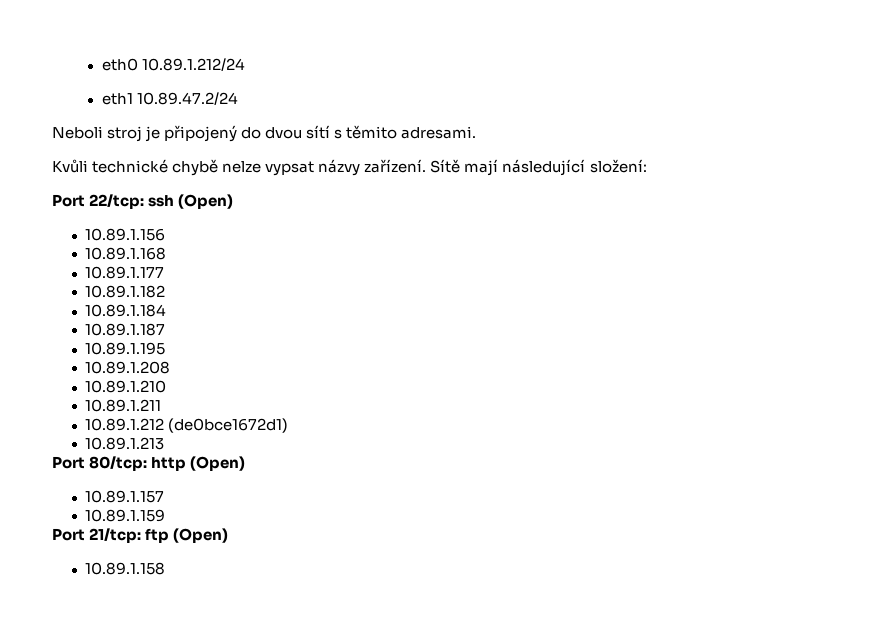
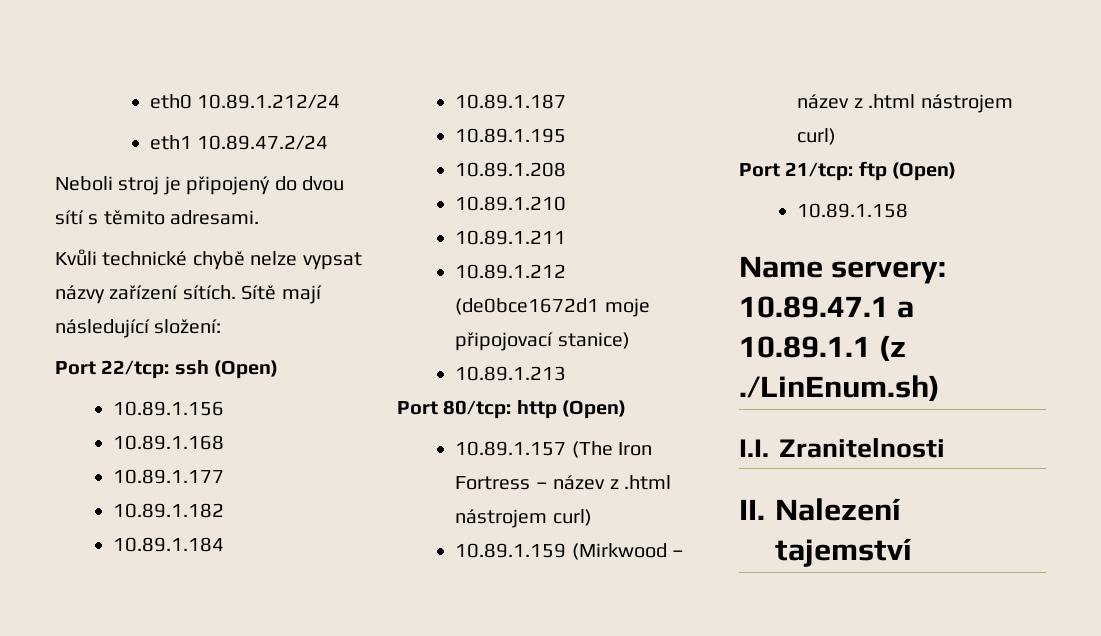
[364,159,427,173] zařízení. -> [109,285,236,300] zařízení sítích.
[168,418,289,433] (de0bce1672d1) -> [455,298,650,317] [455,332,630,351] (de0bce1672d1 moje připojovací stanice)
[85,509,166,522] // 10.89.1.159 -> [571,441,653,458] [455,475,672,490] [455,509,592,528] [455,543,685,560] [797,94,1013,113] [797,128,837,145] (The Iron Fortress – název z .html nástrojem curl) // 10.89.1.159 (Mirkwood – název z .html nástrojem curl)
(166, 568) none -> [739,256,947,284] [739,296,915,318] [739,335,907,361] [739,375,940,401] [739,438,945,458] [739,498,902,521] [775,538,913,567] // Name servery: 10.89.47.1 a 10.89.1.1 (z ./LinEnum.sh) // I.I. Zranitelnosti // II. Nalezení tajemství

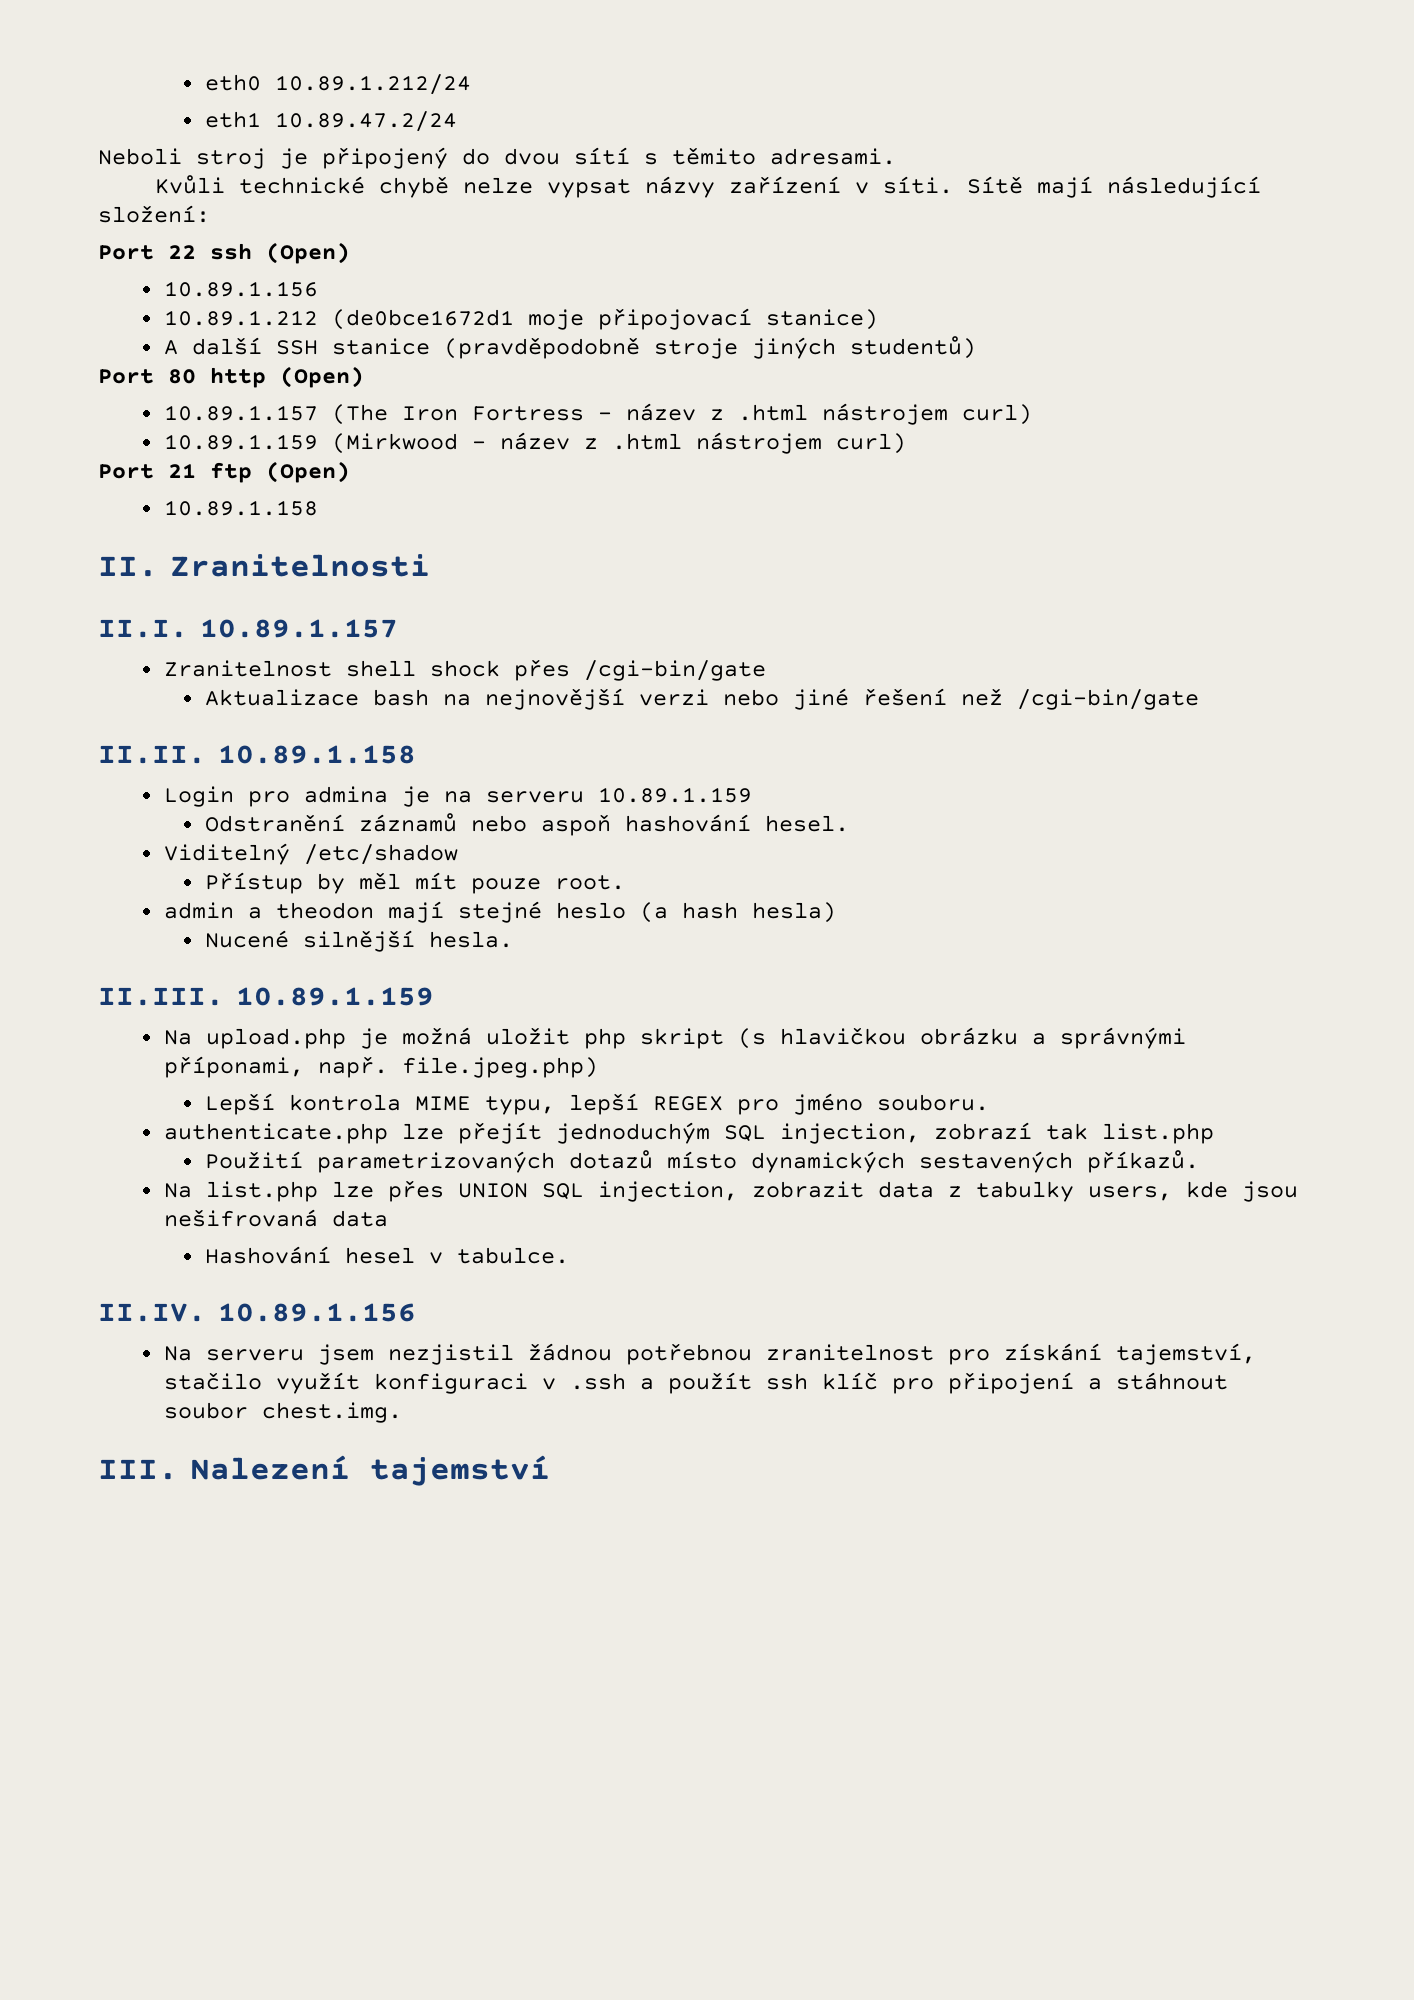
[182,285,236,300] sítích. -> [855,176,954,194] v síti.
[101,360,170,379] 22/tcp: -> [168,245,196,259] 22
[113,435,225,450] [113,469,225,484] [113,503,225,518] [113,537,225,552] [455,94,567,109] [455,128,567,143] [455,162,567,177] [455,196,567,211] [455,230,567,245] // 10.89.1.168 // 10.89.1.177 // 10.89.1.182 // 10.89.1.184 // 10.89.1.187 // 10.89.1.195 // 10.89.1.208 // 10.89.1.210 // 10.89.1.211 -> (319, 289) none
[455,366,567,381] [397,400,512,419] 10.89.1.213 // Port 80/tcp: -> [164,336,977,359] [98,369,196,384] A další SSH stanice (pravděpodobně stroje jiných studentů) // Port 80
[785,162,854,181] 21/tcp: -> [168,463,196,478] 21
[739,256,947,284] [739,296,915,318] [739,335,907,361] [739,375,940,401] [739,438,945,458] [739,499,765,520] Name servery: 10.89.47.1 a 10.89.1.1 (z ./LinEnum.sh) // I.I. Zranitelnosti // II. -> [98,554,430,577] [98,619,398,638] [164,659,767,681] [204,688,1199,710] [98,745,416,764] [164,786,753,807] [204,813,849,836] [164,843,459,865] [204,872,625,894] [164,901,837,923] [204,930,513,952] [98,987,434,1006] [164,1027,1187,1049] [164,1056,599,1078] [204,1093,989,1115] [164,1122,1215,1144] [204,1150,1199,1173] [164,1180,1299,1202] [164,1209,389,1227] [204,1246,569,1264] [98,1303,416,1322] [164,1343,1257,1365] [164,1372,1229,1394] [164,1402,403,1423] [98,1459,178,1480] II. Zranitelnosti // II.I. 10.89.1.157 // Zranitelnost shell shock přes /cgi-bin/gate // Aktualizace bash na nejnovější verzi nebo jiné řešení než /cgi-bin/gate // II.II. 10.89.1.158 // Login pro admina je na serveru 10.89.1.159 // Odstranění záznamů nebo aspoň hashování hesel. // Viditelný /etc/shadow // Přístup by měl mít pouze root. // admin a theodon mají stejné heslo (a hash hesla) // Nucené silnější hesla. // II.III. 10.89.1.159 // Na upload.php je možná uložit php skript (s hlavičkou obrázku a správnými příponami, např. file.jpeg.php) // Lepší kontrola MIME typu, lepší REGEX pro jméno souboru. // authenticate.php lze přejít jednoduchým SQL injection, zobrazí tak list.php // Použití parametrizovaných dotazů místo dynamických sestavených příkazů. // Na list.php lze přes UNION SQL injection, zobrazit data z tabulky users, kde jsou nešifrovaná data // Hashování hesel v tabulce. // II.IV. 10.89.1.156 // Na serveru jsem nezjistil žádnou potřebnou zranitelnost pro získání tajemství, stačilo využít konfiguraci v .ssh a použít ssh klíč pro připojení a stáhnout soubor chest.img. // III.

